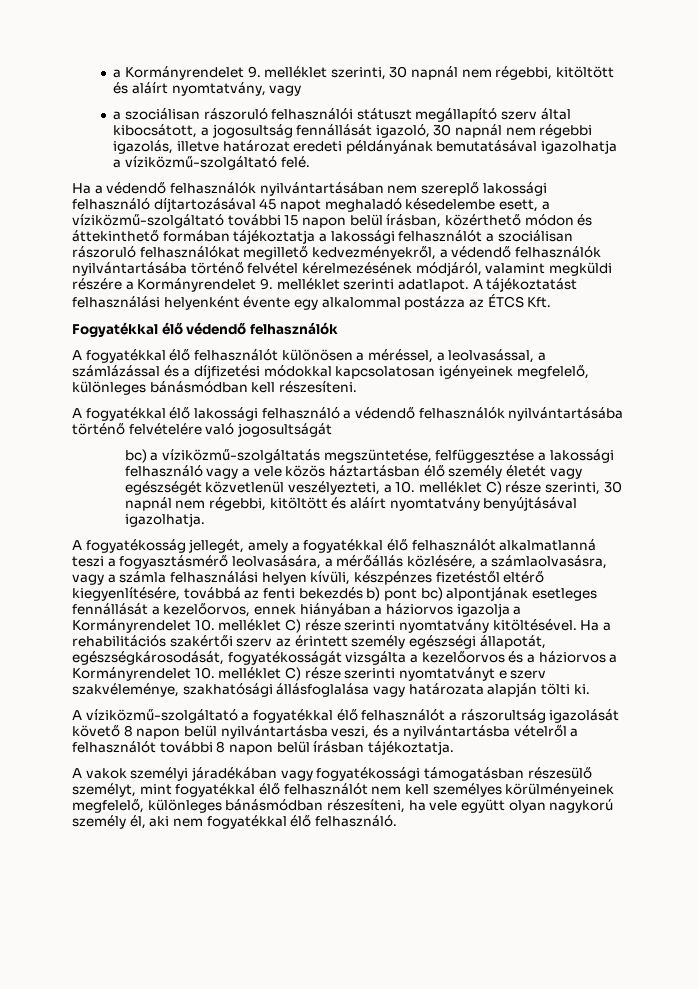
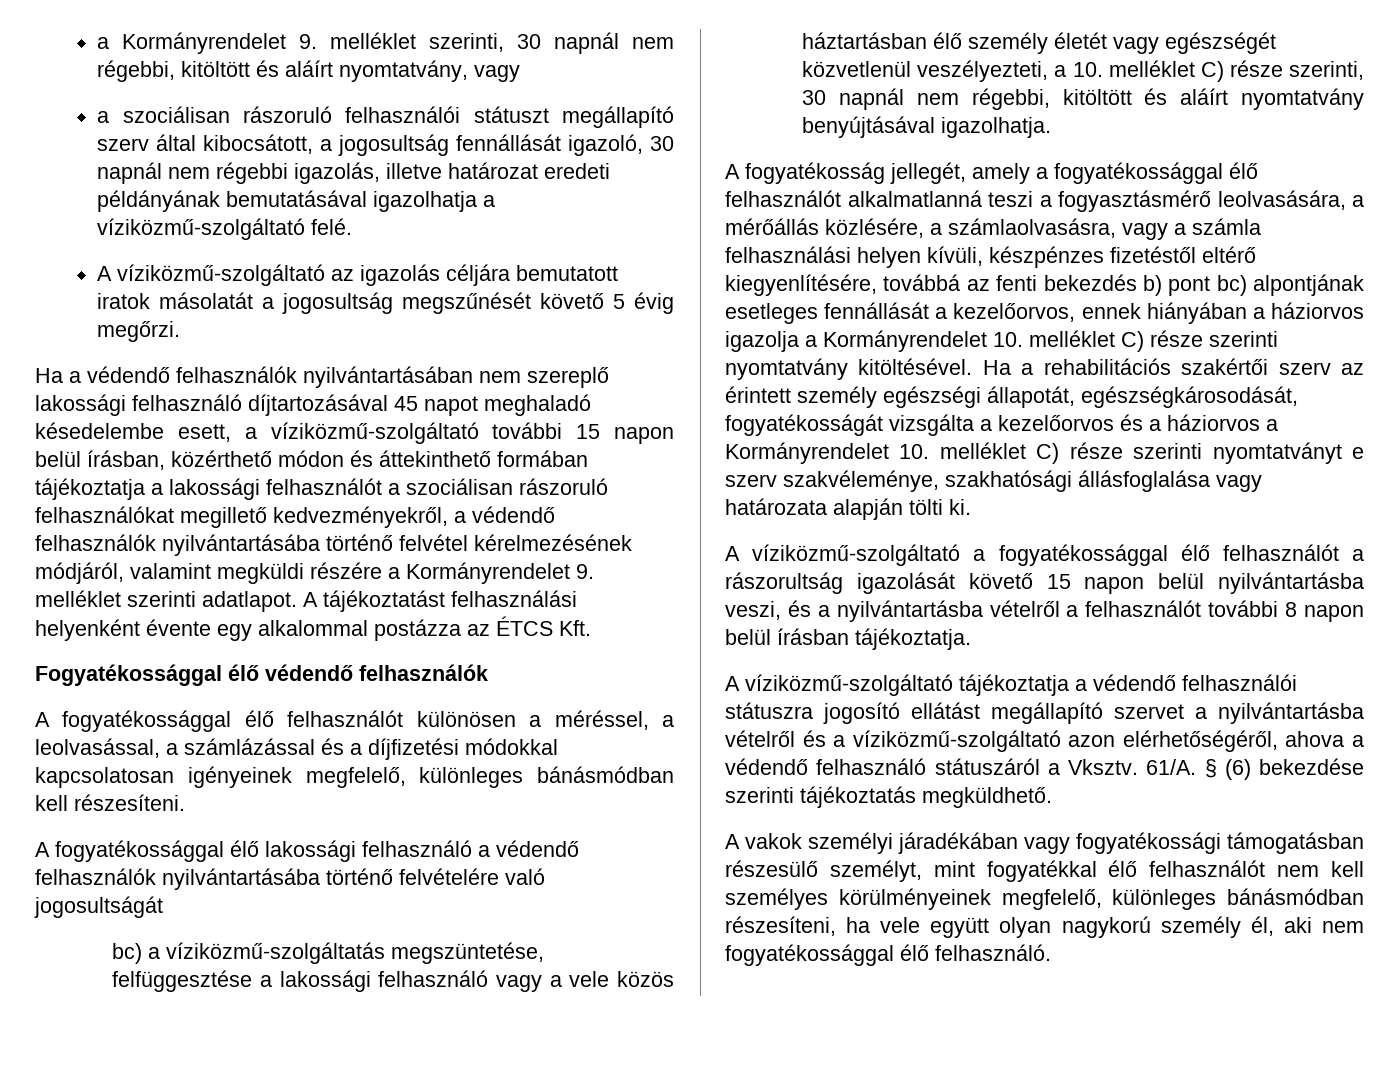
(310, 162) none -> [97,264,619,286] [97,292,674,314] [97,321,181,342] // A víziközmű-szolgáltató az igazolás céljára bemutatott iratok másolatát a jogosultság megszűnését követő 5 évig megőrzi.
[72,322,158,337] Fogyatékkal -> [35,664,222,686] Fogyatékossággal
[85,349,166,363] fogyatékkal -> [62,710,232,732] fogyatékossággal
[85,407,166,421] fogyatékkal -> [55,840,224,862] fogyatékossággal
[303,539,384,553] fogyatékkal -> [1054,162,1223,184] fogyatékossággal
[252,709,333,723] fogyatékkal -> [998,544,1168,566] fogyatékossággal
[123,725,133,737] 8 -> [1046,574,1071,589] 15
(454, 748) none -> [725,674,1297,696] [725,702,1364,724] [725,730,1364,752] [725,758,1364,780] [725,786,1052,808] // A víziközmű-szolgáltató tájékoztatja a védendő felhasználói státuszra jogosító ellátást megállapító szervet a nyilvántartásba vételről és a víziközmű-szolgáltató azon elérhetőségéről, ahova a védendő felhasználó státuszáról a Vksztv. 61/A. § (6) bekezdése szerinti tájékoztatás megküldhető.
[206,815,287,829] fogyatékkal -> [725,944,894,966] fogyatékossággal

